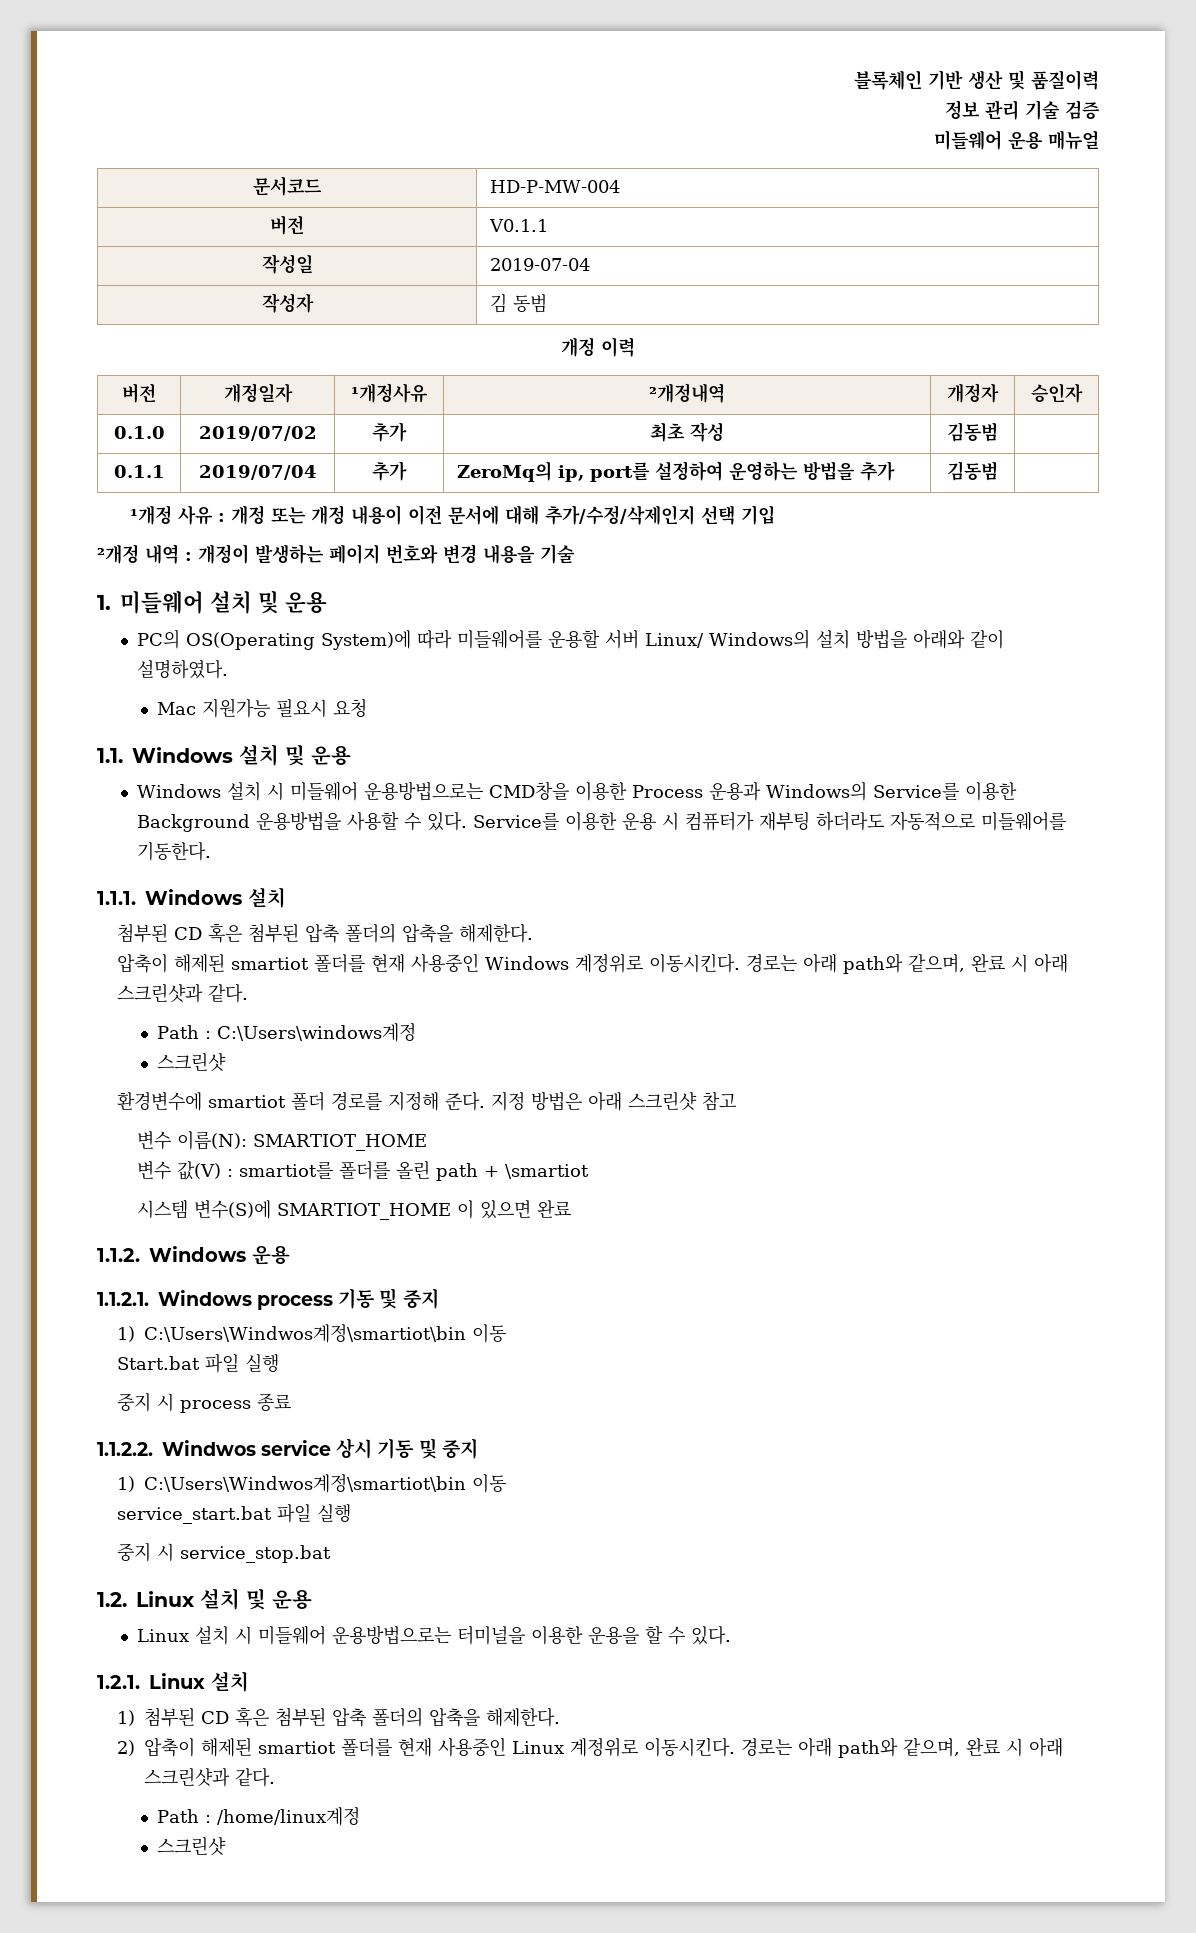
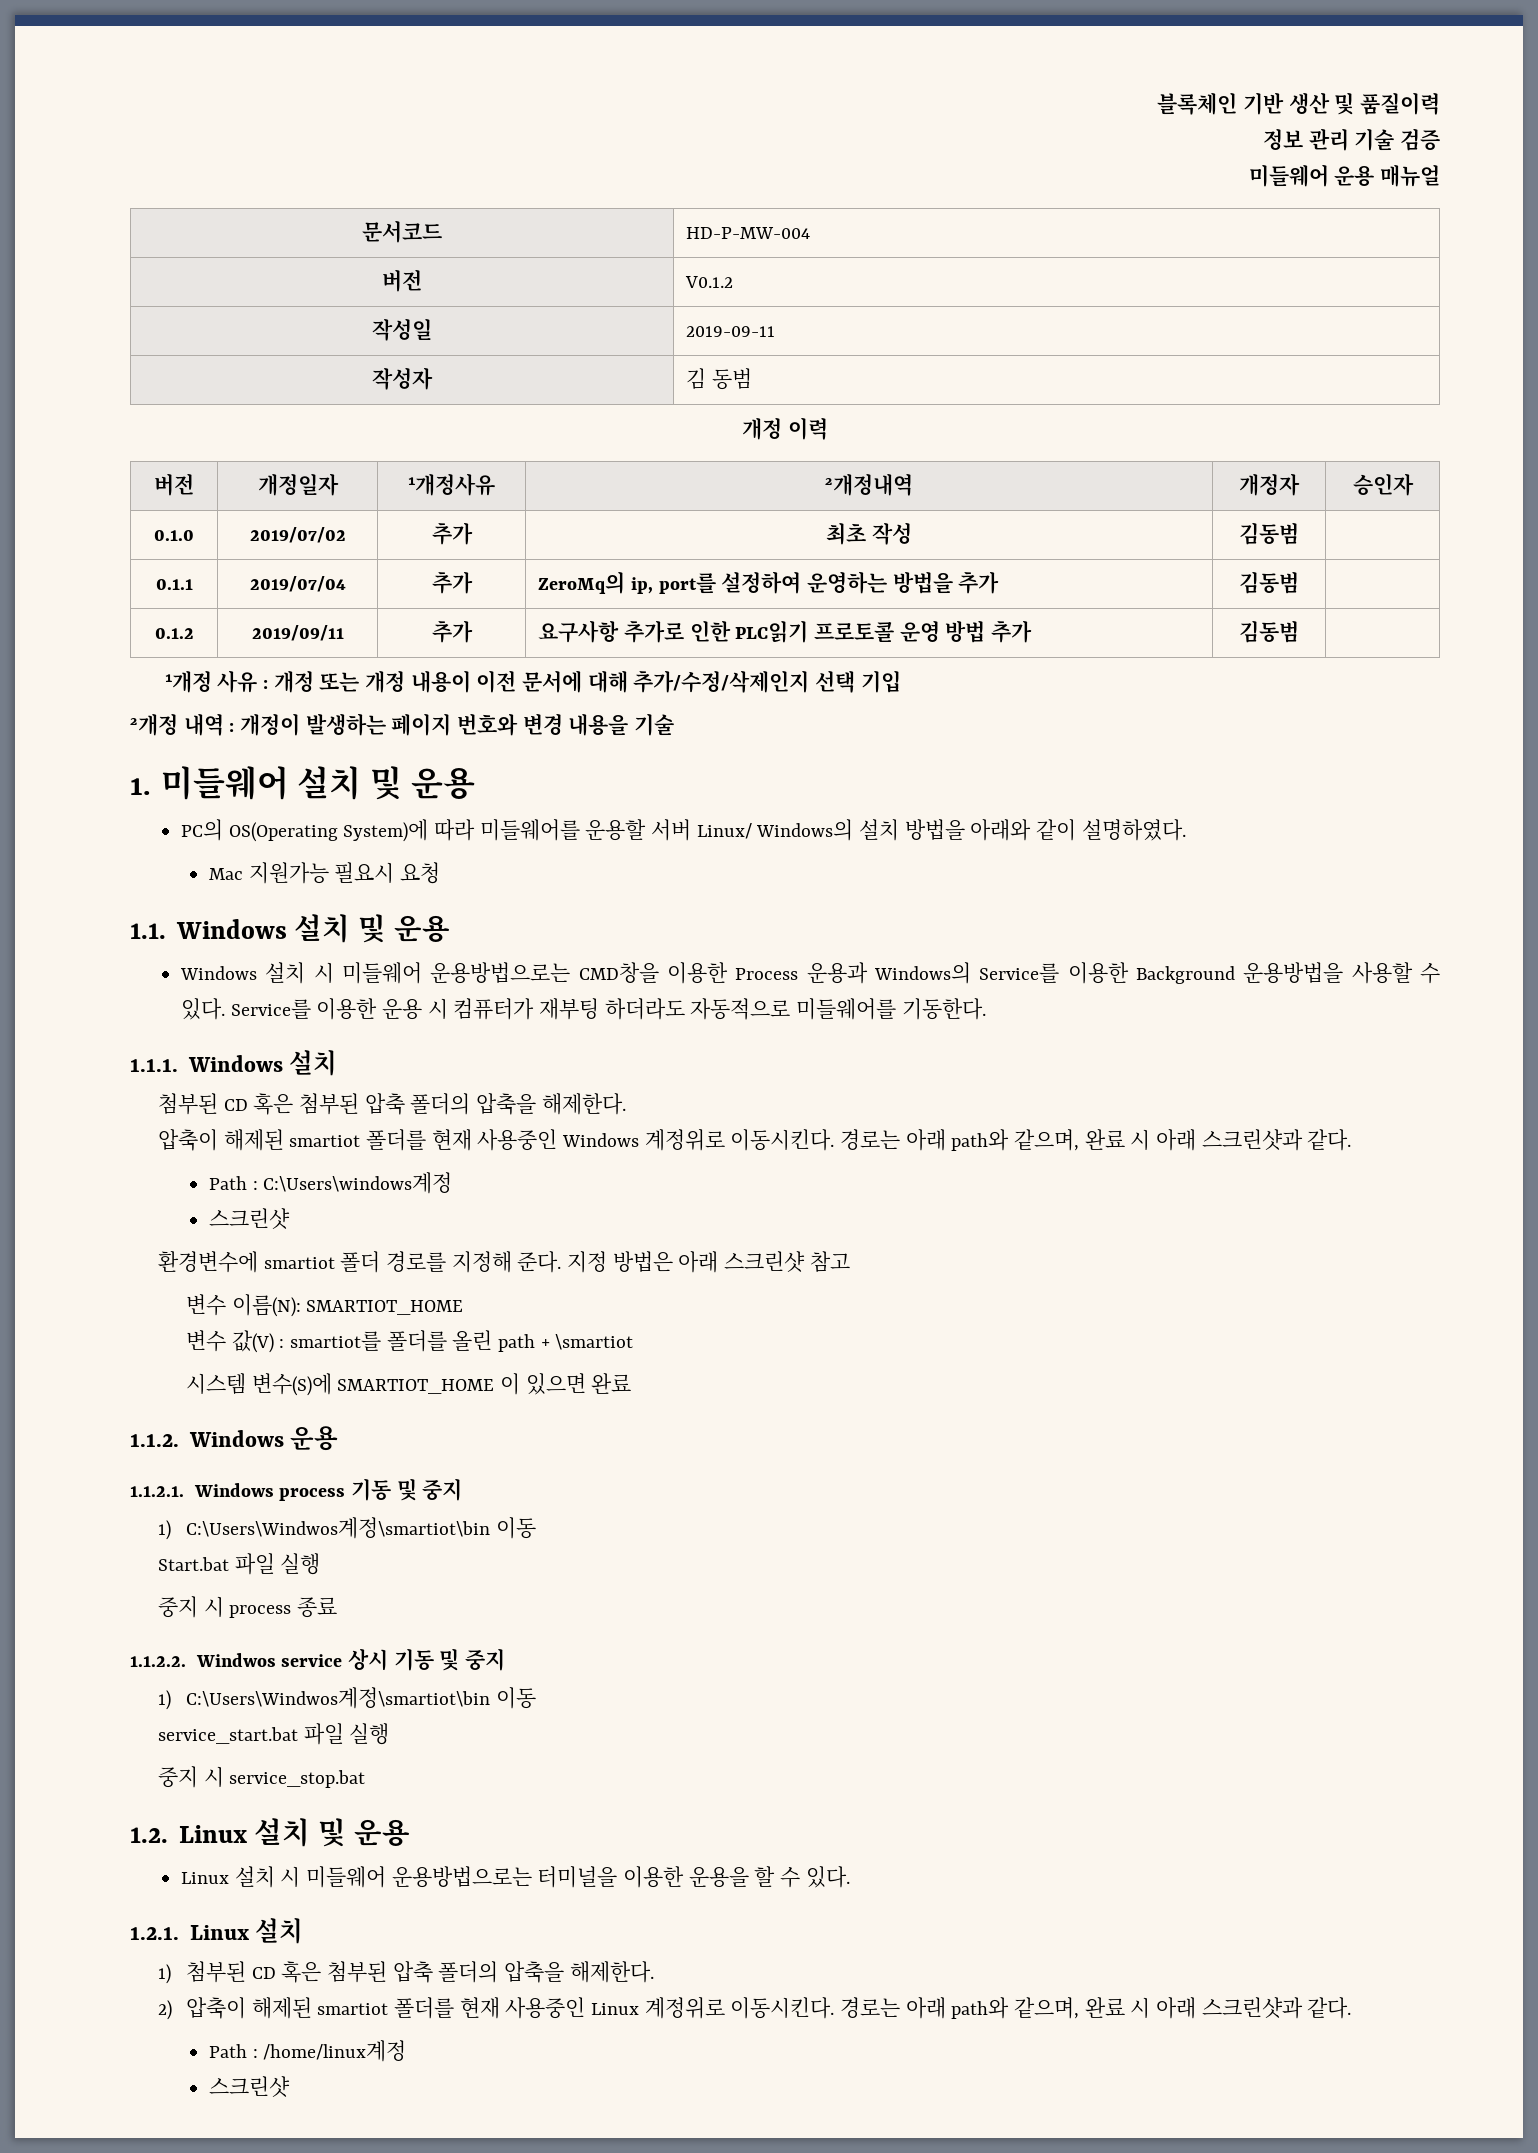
[489,219,549,232] V0.1.1 -> [685,276,734,288] V0.1.2
[490,258,591,271] 2019-07-04 -> [686,326,776,337] 2019-09-11
(998, 471) none -> [154,628,194,639] [251,625,344,641] [431,620,473,643] [538,620,1032,643] [1239,620,1299,643] // 0.1.2 | 2019/09/11 | 추가 | 요구사항 추가로 인한 PLC읽기 프로토콜 운영 방법 추가 | 김동범 |

